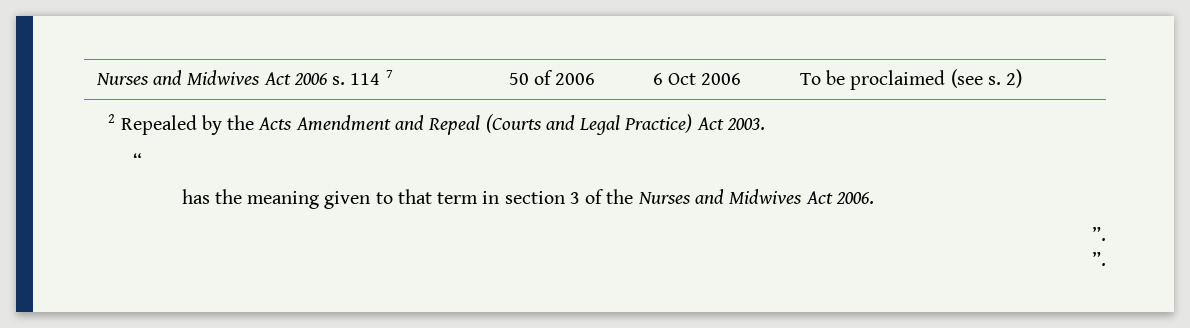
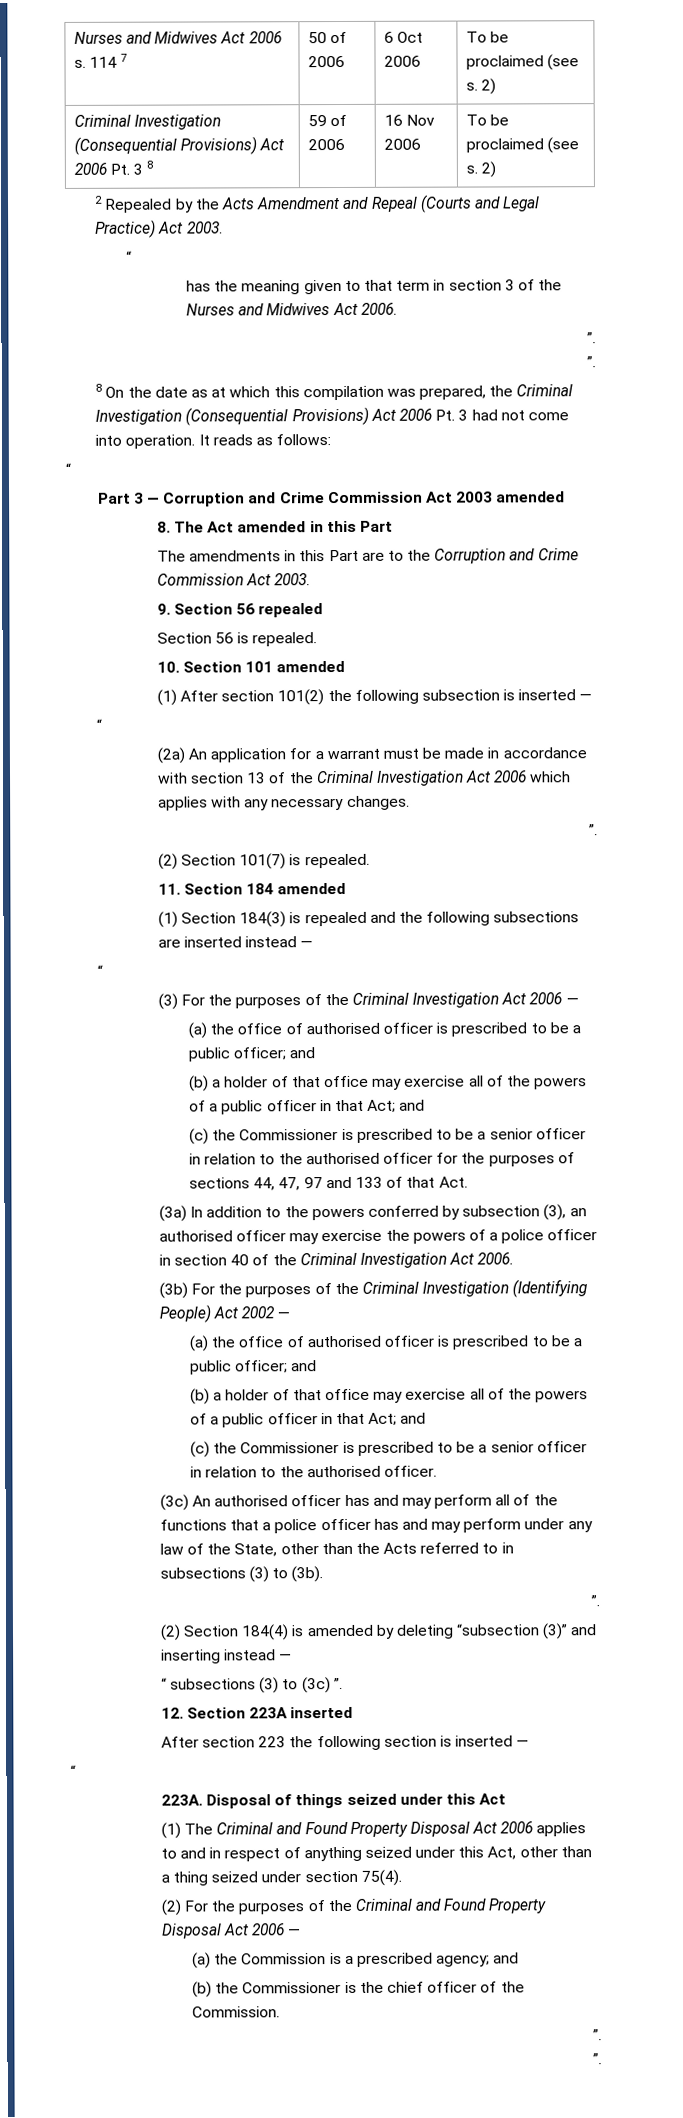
(1023, 78) none -> [73,114,222,130] [73,136,285,155] [73,160,154,175] [307,114,348,127] [307,138,345,151] [383,114,436,126] [383,138,421,150] [465,114,510,126] [465,137,580,154] [465,161,497,178] // Criminal Investigation (Consequential Provisions) Act 2006 Pt. 3 8 | 59 of 2006 | 16 Nov 2006 | To be proclaimed (see s. 2)
(1106, 258) none -> [95,383,574,401] [95,406,569,426] [95,434,332,449] [65,462,71,475] [97,491,566,507] [156,520,393,533] [156,548,579,564] [156,573,311,586] [156,603,324,618] [156,632,318,647] [156,660,346,673] [156,689,593,706] [96,718,103,731] [156,747,587,764] [156,770,572,786] [157,795,410,811] [588,824,598,836] [157,853,370,870] [157,882,347,895] [157,911,580,928] [157,936,314,948] [97,964,104,977] [157,992,579,1010] [188,1022,581,1039] [188,1047,316,1062] [189,1075,588,1092] [189,1099,426,1115] [189,1128,586,1145] [189,1152,575,1167] [189,1176,468,1191] [158,1204,587,1222] [158,1229,598,1245] [158,1252,514,1268] [158,1279,589,1299] [158,1304,291,1323] [189,1335,583,1352] [190,1360,318,1375] [190,1388,589,1405] [190,1412,427,1428] [190,1441,587,1458] [190,1465,437,1478] [159,1494,558,1511] [159,1518,593,1534] [159,1542,514,1557] [159,1566,324,1583] [590,1595,600,1607] [159,1623,598,1641] [160,1649,293,1664] [160,1677,343,1694] [160,1706,354,1719] [160,1735,530,1751] [70,1764,76,1777] [160,1793,507,1809] [160,1821,587,1839] [160,1846,592,1862] [160,1869,402,1886] [160,1898,547,1916] [161,1923,302,1939] [192,1952,520,1969] [192,1981,525,1998] [192,2006,281,2018] [592,2029,602,2041] [592,2053,602,2065] // 8 On the date as at which this compilation was prepared, the Criminal Investigation (Consequential Provisions) Act 2006 Pt. 3 had not come into operation. It reads as follows: // “ // Part 3 — Corruption and Crime Commission Act 2003 amended // 8. The Act amended in this Part // The amendments in this Part are to the Corruption and Crime Commission Act 2003. // 9. Section 56 repealed // Section 56 is repealed. // 10. Section 101 amended // (1) After section 101(2) the following subsection is inserted — // “ // (2a) An application for a warrant must be made in accordance with section 13 of the Criminal Investigation Act 2006 which applies with any necessary changes. // ”. // (2) Section 101(7) is repealed. // 11. Section 184 amended // (1) Section 184(3) is repealed and the following subsections are inserted instead — // “ // (3) For the purposes of the Criminal Investigation Act 2006 — // (a) the office of authorised officer is prescribed to be a public officer; and // (b) a holder of that office may exercise all of the powers of a public officer in that Act; and // (c) the Commissioner is prescribed to be a senior officer in relation to the authorised officer for the purposes of sections 44, 47, 97 and 133 of that Act. // (3a) In addition to the powers conferred by subsection (3), an authorised officer may exercise the powers of a police officer in section 40 of the Criminal Investigation Act 2006. // (3b) For the purposes of the Criminal Investigation (Identifying People) Act 2002 — // (a) the office of authorised officer is prescribed to be a public officer; and // (b) a holder of that office may exercise all of the powers of a public officer in that Act; and // (c) the Commissioner is prescribed to be a senior officer in relation to the authorised officer. // (3c) An authorised officer has and may perform all of the functions that a police officer has and may perform under any law of the State, other than the Acts referred to in subsections (3) to (3b). // ”. // (2) Section 184(4) is amended by deleting “subsection (3)” and inserting instead — // “ subsections (3) to (3c) ”. // 12. Section 223A inserted // After section 223 the following section is inserted — // “ // 223A. Disposal of things seized under this Act // (1) The Criminal and Found Property Disposal Act 2006 applies to and in respect of anything seized under this Act, other than a thing seized under section 75(4). // (2) For the purposes of the Criminal and Found Property Disposal Act 2006 — // (a) the Commission is a prescribed agency; and // (b) the Commissioner is the chief officer of the Commission. // ”. // ”.

